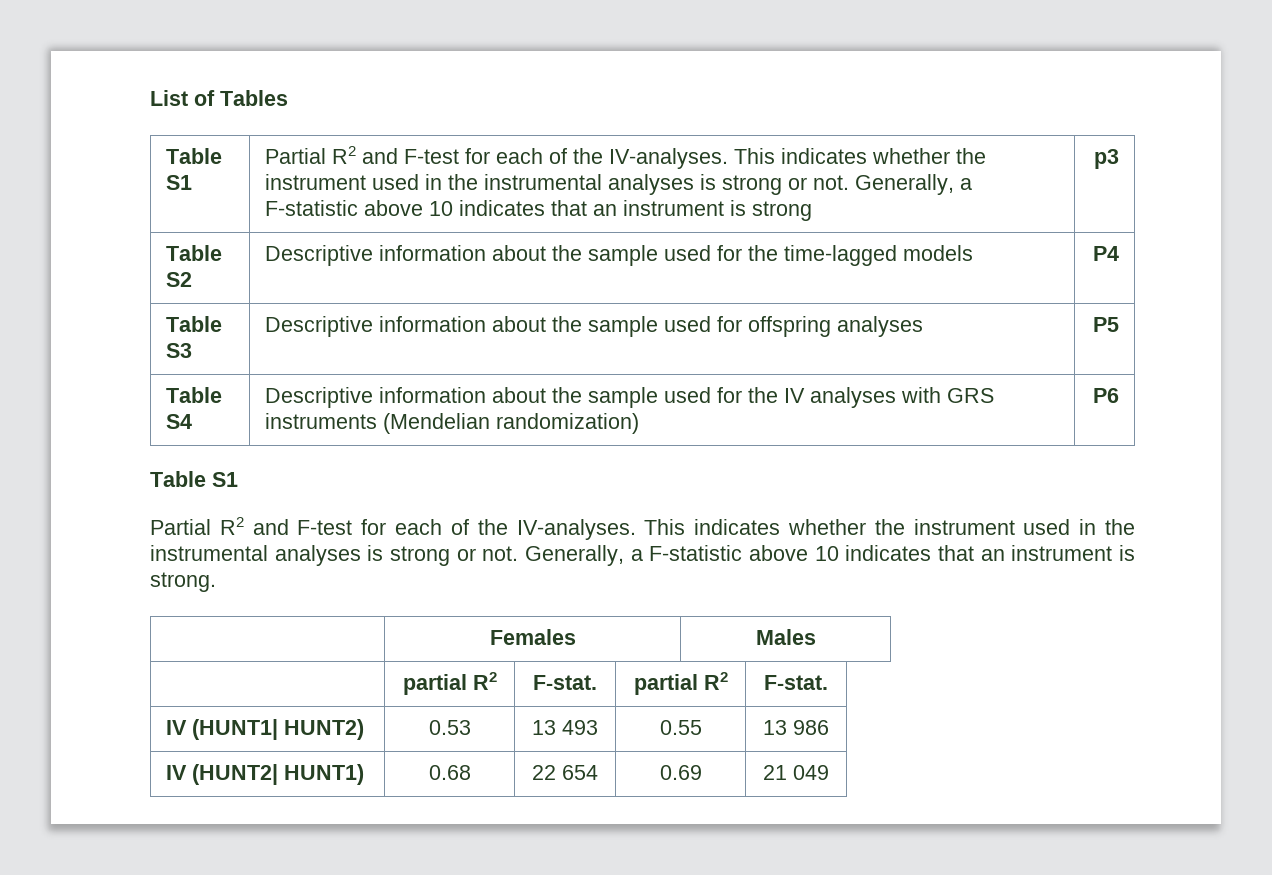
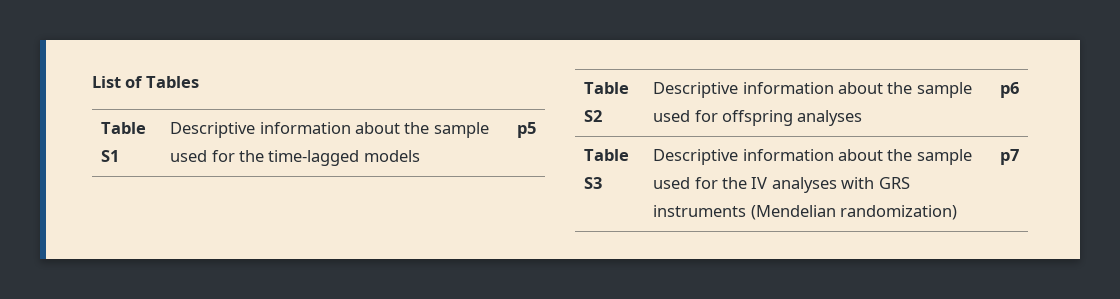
[265,146,987,169] [265,174,973,195] [265,200,813,221] [1093,149,1119,169] [166,245,223,261] [166,272,193,287] | Partial R2 and F-test for each of the IV-analyses. This indicates whether the instrument used in the instrumental analyses is strong or not. Generally, a F-statistic above 10 indicates that an instrument is strong | p3 // Table S2 -> (120, 156) none
[1092,246,1119,261] [166,316,223,332] [166,343,193,358] P4 // Table S3 -> [516,122,536,138] [584,82,630,94] [584,110,603,122] p5 // Table S2
[1092,317,1119,332] [166,387,223,403] [166,414,193,429] P5 // Table S4 -> [999,82,1019,98] [584,149,630,161] [584,177,603,189] p6 // Table S3
[1092,388,1119,403] [150,471,238,487] [150,517,1135,540] [150,545,1135,566] [150,572,216,592] [489,629,576,645] [755,629,816,645] [402,672,497,695] [533,675,597,690] [633,672,728,695] [764,675,828,690] [166,719,365,740] [428,720,471,735] [532,720,598,735] [659,720,702,735] [763,720,829,735] [166,764,365,785] [428,765,471,780] [532,765,598,780] [659,765,702,780] [763,765,829,780] P6 // Table S1 // Partial R2 and F-test for each of the IV-analyses. This indicates whether the instrument used in the instrumental analyses is strong or not. Generally, a F-statistic above 10 indicates that an instrument is strong. // | Females | Males // | partial R2 | F-stat. | partial R2 | F-stat. // IV (HUNT1| HUNT2) | 0.53 | 13 493 | 0.55 | 13 986 // IV (HUNT2| HUNT1) | 0.68 | 22 654 | 0.69 | 21 049 -> [999,149,1019,165] p7

